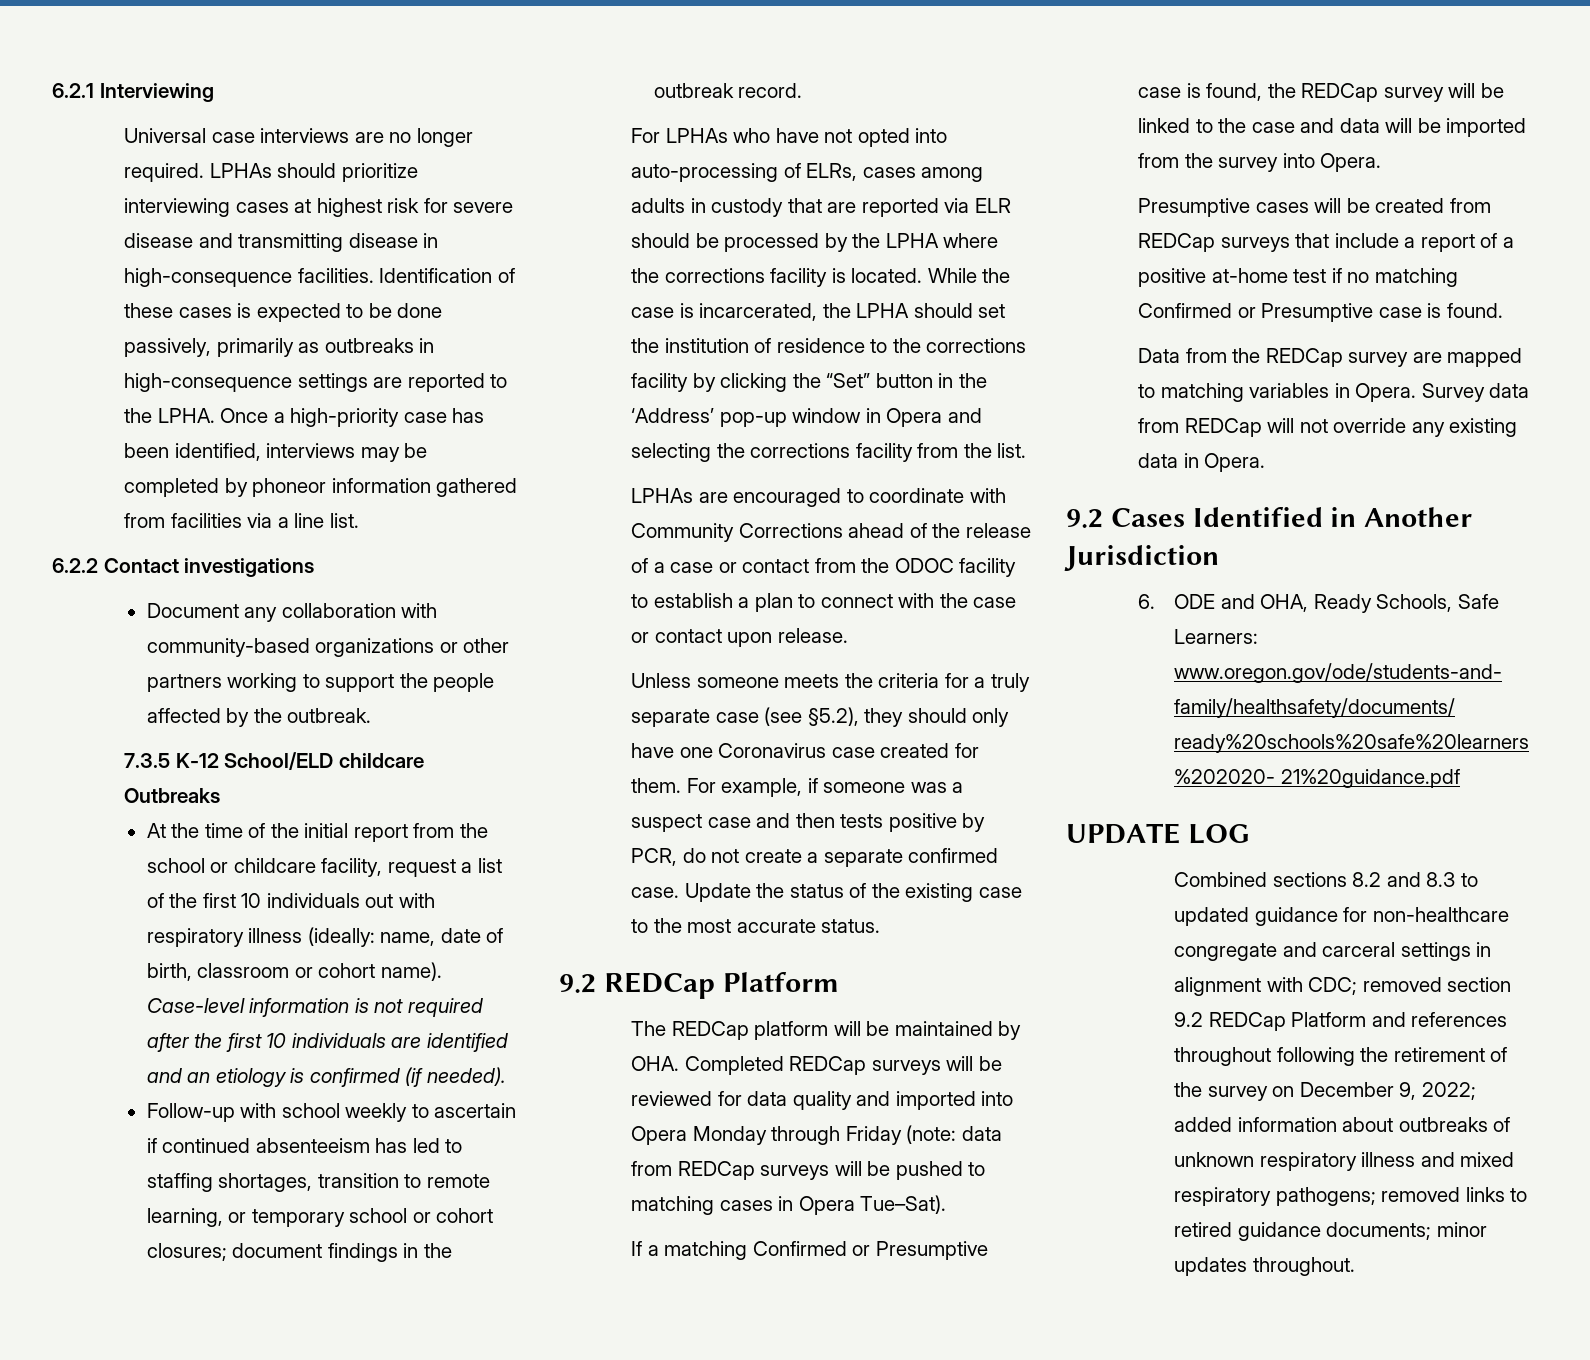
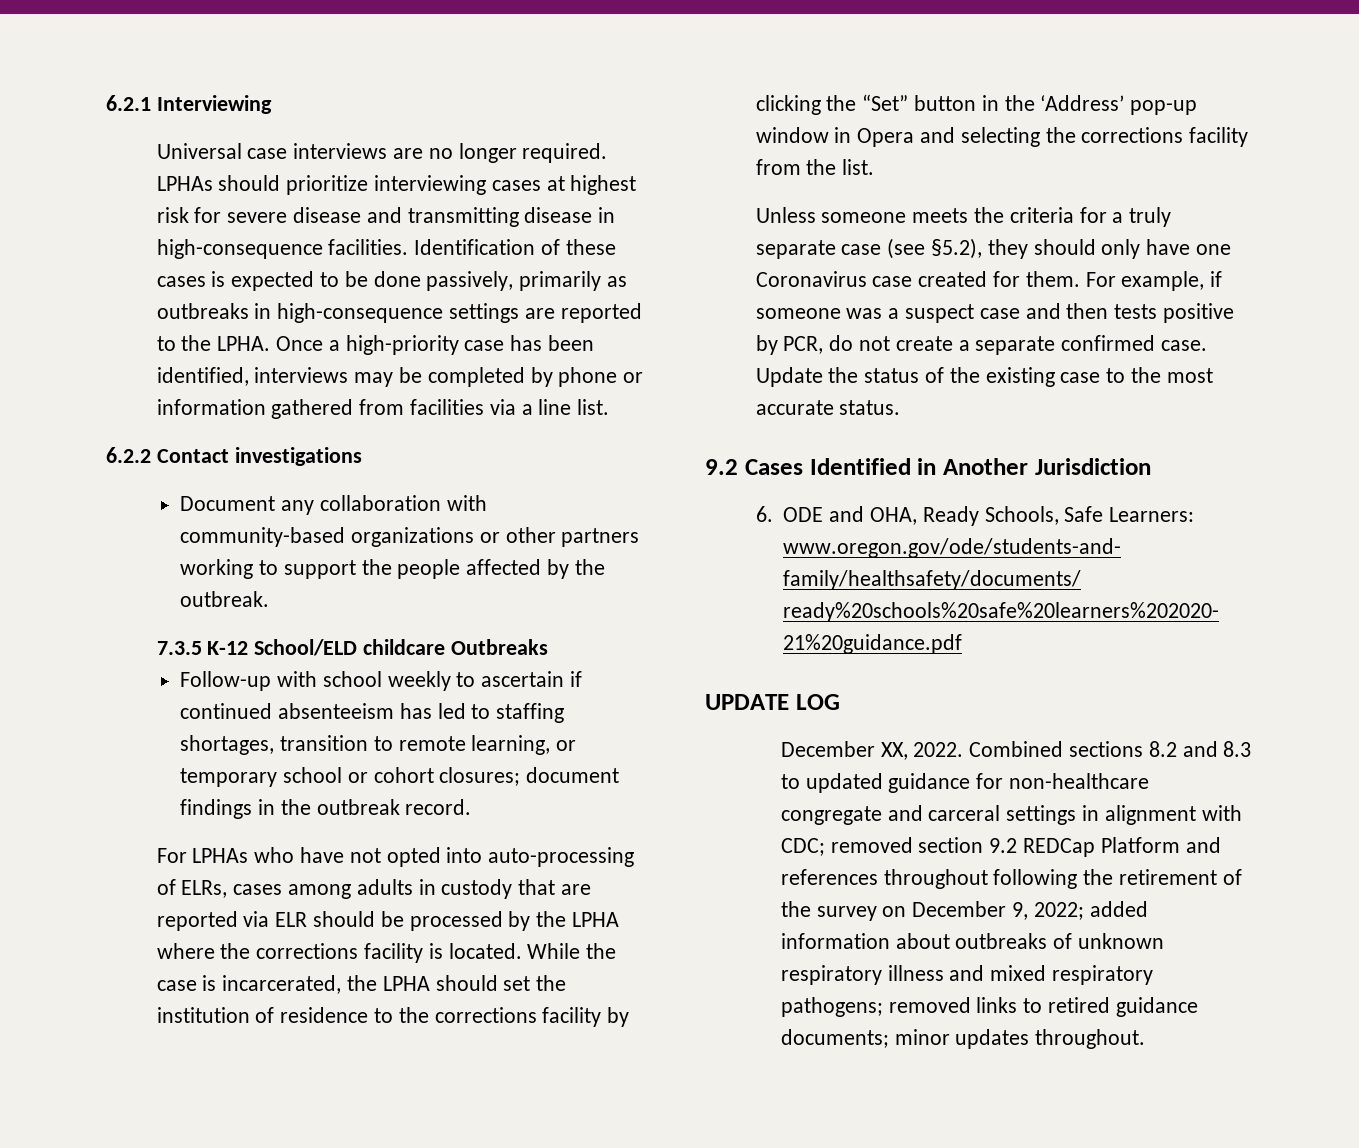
[252,478,327,497] phoneor -> [558,367,644,387] phone or
[146,823,488,842] [146,858,502,877] [146,893,435,908] [146,927,504,947] [146,962,442,981] [146,998,483,1017] [146,1033,508,1052] [146,1067,506,1087] // At the time of the initial report from the school or childcare facility, request a list of the first 10 individuals out with respiratory illness (ideally: name, date of birth, classroom or cohort name). Case-level information is not required after the first 10 individuals are identified and an etiology is confirmed (if needed). -> (548, 647) none
[631,488,1006,507] [631,523,1031,542] [631,558,1017,577] [631,593,1017,612] [631,628,848,647] // LPHAs are encouraged to coordinate with Community Corrections ahead of the release of a case or contact from the ODOC facility to establish a plan to connect with the case or contact upon release. -> (875, 167) none
[559,972,839,999] [631,1021,1022,1040] [631,1056,1002,1075] [631,1091,1014,1110] [631,1125,1002,1145] [631,1161,986,1180] [631,1195,947,1215] [631,1241,988,1260] [1138,83,1504,102] [1138,118,1527,137] [1138,153,1382,172] [1138,198,1491,217] [1138,233,1514,252] [1138,268,1458,287] [1138,303,1503,322] [1138,348,1523,367] [1138,383,1530,402] [1138,418,1518,437] [1138,453,1266,472] // 9.2 REDCap Platform // The REDCap platform will be maintained by OHA. Completed REDCap surveys will be reviewed for data quality and imported into Opera Monday through Friday (note: data from REDCap surveys will be pushed to matching cases in Opera Tue–Sat). // If a matching Confirmed or Presumptive case is found, the REDCap survey will be linked to the case and data will be imported from the survey into Opera. // Presumptive cases will be created from REDCap surveys that include a report of a positive at-home test if no matching Confirmed or Presumptive case is found. // Data from the REDCap survey are mapped to matching variables in Opera. Survey data from REDCap will not override any existing data in Opera. -> (901, 407) none
(1250, 834) none -> [780,741,964,760] December XX, 2022.

